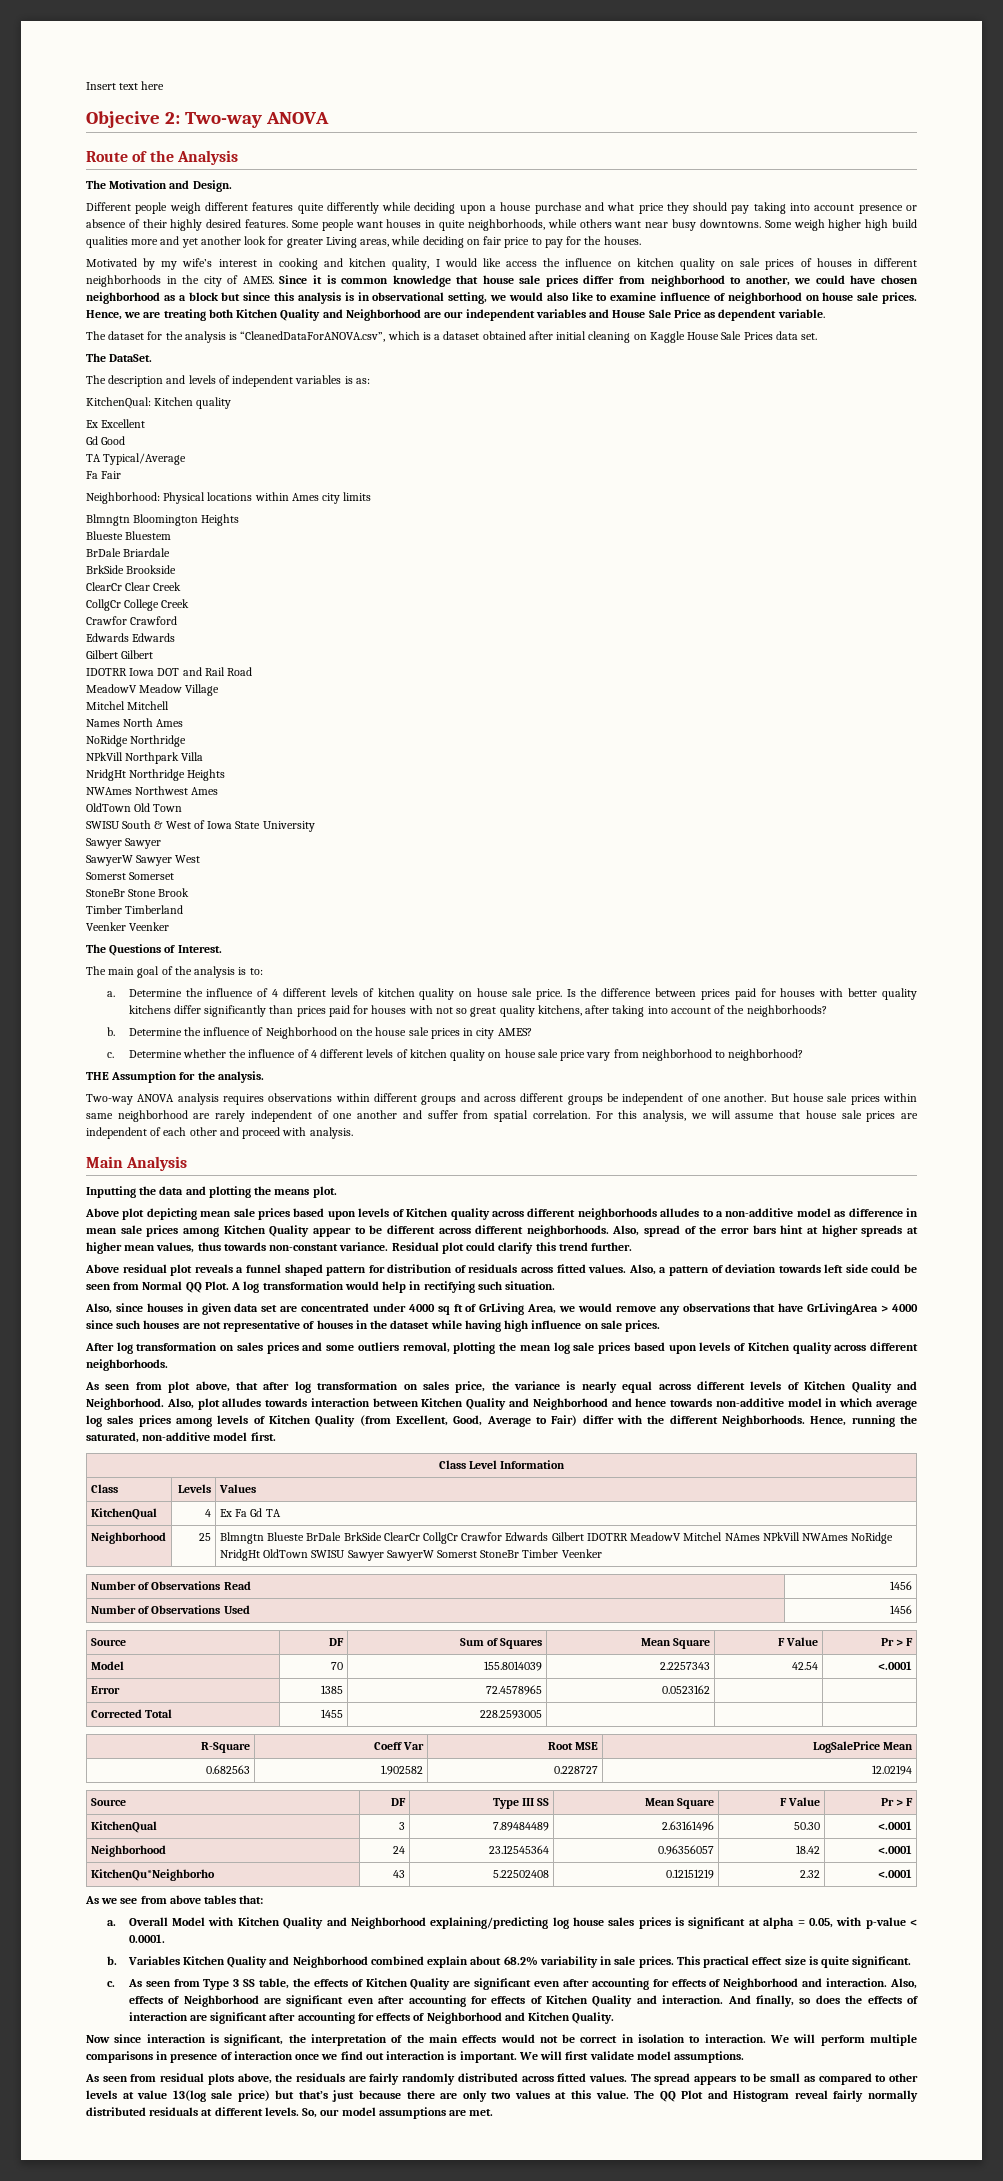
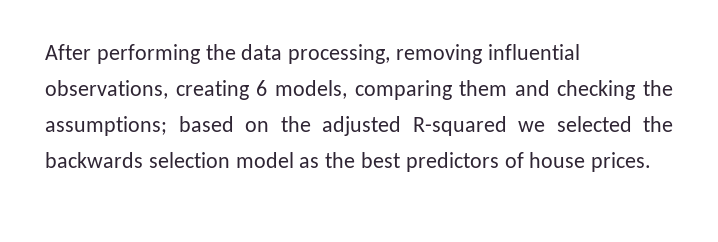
[86,81,165,90] [86,111,329,128] [86,150,238,165] [86,180,232,192] [86,202,918,214] [86,219,918,231] [86,236,641,248] [86,258,917,270] [86,275,919,287] [86,292,918,304] [86,309,825,321] [86,331,818,343] [86,353,153,362] [86,375,370,387] [86,397,232,409] [86,419,146,428] [86,436,126,445] [86,453,187,465] [86,471,122,479] [86,492,372,504] [86,514,240,526] [86,531,172,540] [86,548,171,557] [86,565,177,574] [86,582,182,591] [86,599,190,611] [86,616,178,625] [86,633,176,642] [86,650,154,659] [86,667,253,676] [86,684,220,696] [86,701,170,710] [86,718,184,727] [86,735,187,747] [86,752,204,764] [86,769,226,781] [86,786,219,795] [86,803,183,812] [86,820,315,832] [86,838,162,849] [86,855,201,866] [86,872,175,880] [86,888,190,897] [86,905,184,914] [86,922,170,931] [86,944,222,956] [86,966,263,978] [107,988,917,1000] [128,1005,827,1017] [107,1027,532,1039] [107,1049,804,1061] [86,1071,264,1083] [86,1093,918,1105] [86,1110,919,1122] [86,1127,353,1139] [86,1156,188,1171] [86,1186,337,1198] [85,1208,918,1220] [86,1225,919,1237] [86,1242,633,1254] [85,1264,918,1276] [86,1281,556,1293] [85,1303,918,1315] [86,1320,661,1332] [85,1342,919,1354] [86,1359,168,1371] [85,1381,918,1393] [86,1398,918,1410] [86,1415,918,1427] [86,1432,276,1443] [438,1460,566,1469] [90,1484,118,1493] [178,1484,212,1493] [218,1484,256,1493] [90,1508,157,1520] [205,1509,212,1517] [219,1508,281,1517] [90,1532,166,1544] [199,1533,212,1541] [219,1532,894,1544] [219,1549,602,1561] [90,1581,251,1590] [890,1581,913,1590] [90,1605,250,1614] [890,1605,913,1614] [90,1638,126,1646] [329,1638,345,1646] [459,1638,543,1649] [640,1638,711,1649] [777,1637,819,1646] [880,1638,914,1646] [90,1661,124,1670] [331,1662,344,1670] [484,1661,543,1671] [660,1662,711,1670] [792,1662,819,1670] [878,1661,913,1670] [90,1686,120,1694] [321,1685,344,1694] [486,1685,543,1695] [662,1685,711,1694] [90,1709,173,1718] [321,1709,344,1718] [480,1710,543,1719] [201,1742,251,1753] [373,1742,425,1750] [547,1742,599,1750] [812,1741,914,1753] [206,1765,251,1774] [381,1765,424,1775] [554,1766,599,1774] [872,1765,913,1775] [90,1798,126,1806] [391,1798,407,1806] [492,1798,550,1809] [644,1798,715,1809] [779,1797,821,1806] [880,1798,914,1806] [90,1821,157,1833] [399,1822,406,1830] [493,1822,550,1831] [662,1821,715,1831] [794,1822,821,1830] [878,1821,913,1830] [90,1845,166,1857] [393,1846,406,1854] [489,1845,550,1854] [658,1845,715,1855] [796,1845,821,1854] [878,1845,913,1854] [90,1869,215,1881] [393,1870,406,1878] [493,1870,550,1878] [666,1869,715,1879] [800,1870,821,1878] [878,1869,913,1878] [85,1895,264,1904] [107,1917,917,1929] [128,1934,165,1943] [107,1956,912,1968] [107,1978,917,1990] [128,1995,918,2007] [128,2012,615,2024] [86,2034,918,2046] [86,2051,745,2063] [85,2073,919,2085] [86,2090,918,2102] [86,2107,494,2119] Insert text here // Objecive 2: Two-way ANOVA // Route of the Analysis // The Motivation and Design. // Different people weigh different features quite differently while deciding upon a house purchase and what price they should pay taking into account presence or absence of their highly desired features. Some people want houses in quite neighborhoods, while others want near busy downtowns. Some weigh higher high build qualities more and yet another look for greater Living areas, while deciding on fair price to pay for the houses. // Motivated by my wife’s interest in cooking and kitchen quality, I would like access the influence on kitchen quality on sale prices of houses in different neighborhoods in the city of AMES. Since it is common knowledge that house sale prices differ from neighborhood to another, we could have chosen neighborhood as a block but since this analysis is in observational setting, we would also like to examine influence of neighborhood on house sale prices. Hence, we are treating both Kitchen Quality and Neighborhood are our independent variables and House Sale Price as dependent variable. // The dataset for the analysis is “CleanedDataForANOVA.csv”, which is a dataset obtained after initial cleaning on Kaggle House Sale Prices data set. // The DataSet. // The description and levels of independent variables is as: // KitchenQual: Kitchen quality // Ex Excellent // Gd Good // TA Typical/Average // Fa Fair // Neighborhood: Physical locations within Ames city limits // Blmngtn Bloomington Heights // Blueste Bluestem // BrDale Briardale // BrkSide Brookside // ClearCr Clear Creek // CollgCr College Creek // Crawfor Crawford // Edwards Edwards // Gilbert Gilbert // IDOTRR Iowa DOT and Rail Road // MeadowV Meadow Village // Mitchel Mitchell // Names North Ames // NoRidge Northridge // NPkVill Northpark Villa // NridgHt Northridge Heights // NWAmes Northwest Ames // OldTown Old Town // SWISU South & West of Iowa State University // Sawyer Sawyer // SawyerW Sawyer West // Somerst Somerset // StoneBr Stone Brook // Timber Timberland // Veenker Veenker // The Questions of Interest. // The main goal of the analysis is to: // a. Determine the influence of 4 different levels of kitchen quality on house sale price. Is the difference between prices paid for houses with better quality kitchens differ significantly than prices paid for houses with not so great quality kitchens, after taking into account of the neighborhoods? // b. Determine the influence of Neighborhood on the house sale prices in city AMES? // c. Determine whether the influence of 4 different levels of kitchen quality on house sale price vary from neighborhood to neighborhood? // THE Assumption for the analysis. // Two-way ANOVA analysis requires observations within different groups and across different groups be independent of one another. But house sale prices within same neighborhood are rarely independent of one another and suffer from spatial correlation. For this analysis, we will assume that house sale prices are independent of each other and proceed with analysis. // Main Analysis // Inputting the data and plotting the means plot. // Above plot depicting mean sale prices based upon levels of Kitchen quality across different neighborhoods alludes to a non-additive model as difference in mean sale prices among Kitchen Quality appear to be different across different neighborhoods. Also, spread of the error bars hint at higher spreads at higher mean values, thus towards non-constant variance. Residual plot could clarify this trend further. // Above residual plot reveals a funnel shaped pattern for distribution of residuals across fitted values. Also, a pattern of deviation towards left side could be seen from Normal QQ Plot. A log transformation would help in rectifying such situation. // Also, since houses in given data set are concentrated under 4000 sq ft of GrLiving Area, we would remove any observations that have GrLivingArea > 4000 since such houses are not representative of houses in the dataset while having high influence on sale prices. // After log transformation on sales prices and some outliers removal, plotting the mean log sale prices based upon levels of Kitchen quality across different neighborhoods. // As seen from plot above, that after log transformation on sales price, the variance is nearly equal across different levels of Kitchen Quality and Neighborhood. Also, plot alludes towards interaction between Kitchen Quality and Neighborhood and hence towards non-additive model in which average log sales prices among levels of Kitchen Quality (from Excellent, Good, Average to Fair) differ with the different Neighborhoods. Hence, running the saturated, non-additive model first. // Class Level Information // Class | Levels | Values // KitchenQual | 4 | Ex Fa Gd TA // Neighborhood | 25 | Blmngtn Blueste BrDale BrkSide ClearCr CollgCr Crawfor Edwards Gilbert IDOTRR MeadowV Mitchel NAmes NPkVill NWAmes NoRidge NridgHt OldTown SWISU Sawyer SawyerW Somerst StoneBr Timber Veenker // Number of Observations Read | 1456 // Number of Observations Used | 1456 // Source | DF | Sum of Squares | Mean Square | F Value | Pr > F // Model | 70 | 155.8014039 | 2.2257343 | 42.54 | <.0001 // Error | 1385 | 72.4578965 | 0.0523162 | | // Corrected Total | 1455 | 228.2593005 | | | // R-Square | Coeff Var | Root MSE | LogSalePrice Mean // 0.682563 | 1.902582 | 0.228727 | 12.02194 // Source | DF | Type III SS | Mean Square | F Value | Pr > F // KitchenQual | 3 | 7.89484489 | 2.63161496 | 50.30 | <.0001 // Neighborhood | 24 | 23.12545364 | 0.96356057 | 18.42 | <.0001 // KitchenQu*Neighborho | 43 | 5.22502408 | 0.12151219 | 2.32 | <.0001 // As we see from above tables that: // a. Overall Model with Kitchen Quality and Neighborhood explaining/predicting log house sales prices is significant at alpha = 0.05, with p-value < 0.0001. // b. Variables Kitchen Quality and Neighborhood combined explain about 68.2% variability in sale prices. This practical effect size is quite significant. // c. As seen from Type 3 SS table, the effects of Kitchen Quality are significant even after accounting for effects of Neighborhood and interaction. Also, effects of Neighborhood are significant even after accounting for effects of Kitchen Quality and interaction. And finally, so does the effects of interaction are significant after accounting for effects of Neighborhood and Kitchen Quality. // Now since interaction is significant, the interpretation of the main effects would not be correct in isolation to interaction. We will perform multiple comparisons in presence of interaction once we find out interaction is important. We will first validate model assumptions. // As seen from residual plots above, the residuals are fairly randomly distributed across fitted values. The spread appears to be small as compared to other levels at value 13(log sale price) but that’s just because there are only two values at this value. The QQ Plot and Histogram reveal fairly normally distributed residuals at different levels. So, our model assumptions are met. -> [45,44,580,64] [45,80,673,100] [45,116,673,136] [45,152,652,172] After performing the data processing, removing influential observations, creating 6 models, comparing them and checking the assumptions; based on the adjusted R-squared we selected the backwards selection model as the best predictors of house prices.

